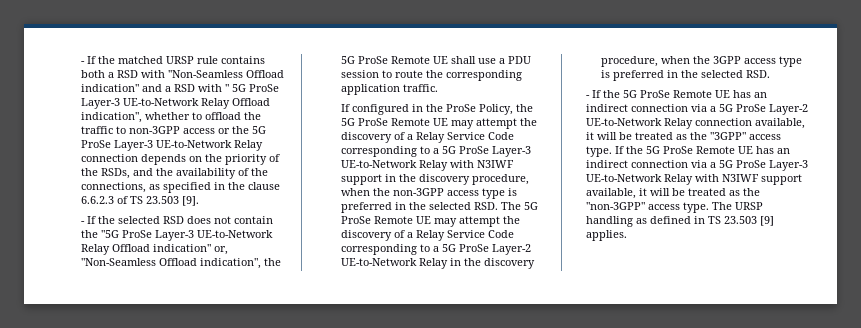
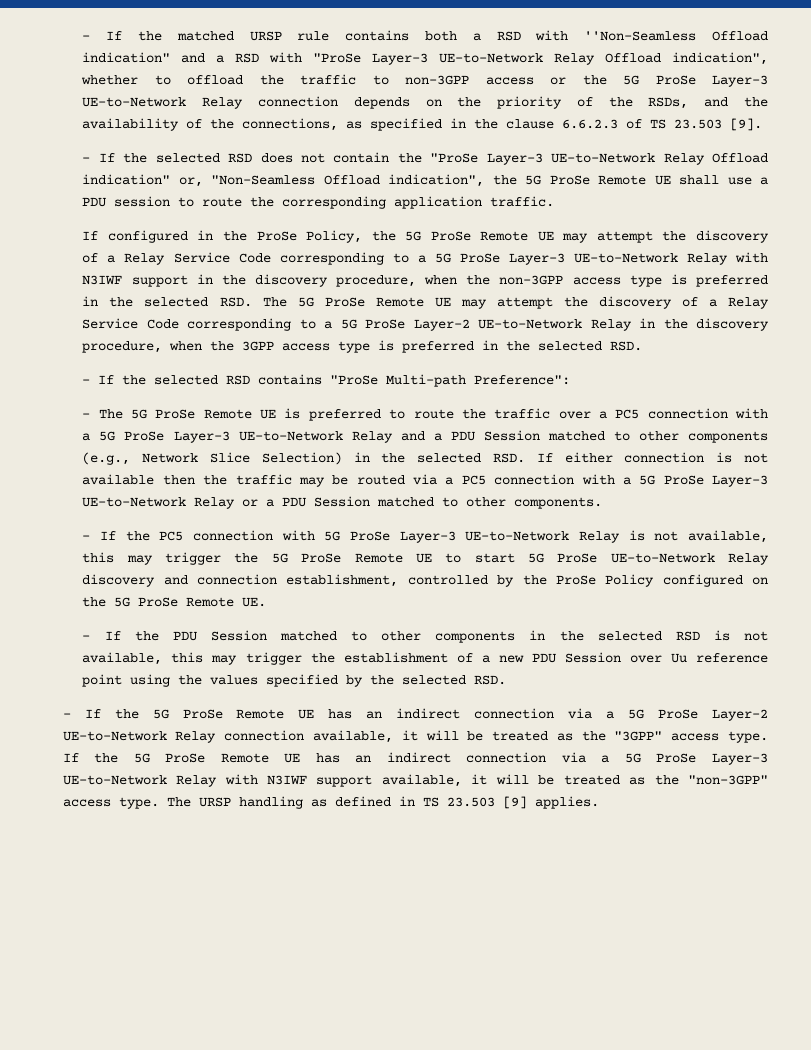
[224,84,279,92] " 5G ProSe -> [313,53,362,63] "ProSe
[100,230,152,238] "5G ProSe -> [430,153,479,163] "ProSe
(770, 74) none -> [82,374,571,387] [82,408,768,421] [82,430,768,443] [82,452,769,465] [82,474,768,487] [82,496,603,509] [82,530,768,543] [82,552,769,565] [82,574,768,587] [82,597,267,607] [82,630,768,643] [82,652,768,665] [82,674,507,687] // - If the selected RSD contains "ProSe Multi-path Preference": // - The 5G ProSe Remote UE is preferred to route the traffic over a PC5 connection with a 5G ProSe Layer-3 UE-to-Network Relay and a PDU Session matched to other components (e.g., Network Slice Selection) in the selected RSD. If either connection is not available then the traffic may be routed via a PC5 connection with a 5G ProSe Layer-3 UE-to-Network Relay or a PDU Session matched to other components. // - If the PC5 connection with 5G ProSe Layer-3 UE-to-Network Relay is not available, this may trigger the 5G ProSe Remote UE to start 5G ProSe UE-to-Network Relay discovery and connection establishment, controlled by the ProSe Policy configured on the 5G ProSe Remote UE. // - If the PDU Session matched to other components in the selected RSD is not available, this may trigger the establishment of a new PDU Session over Uu reference point using the values specified by the selected RSD.

